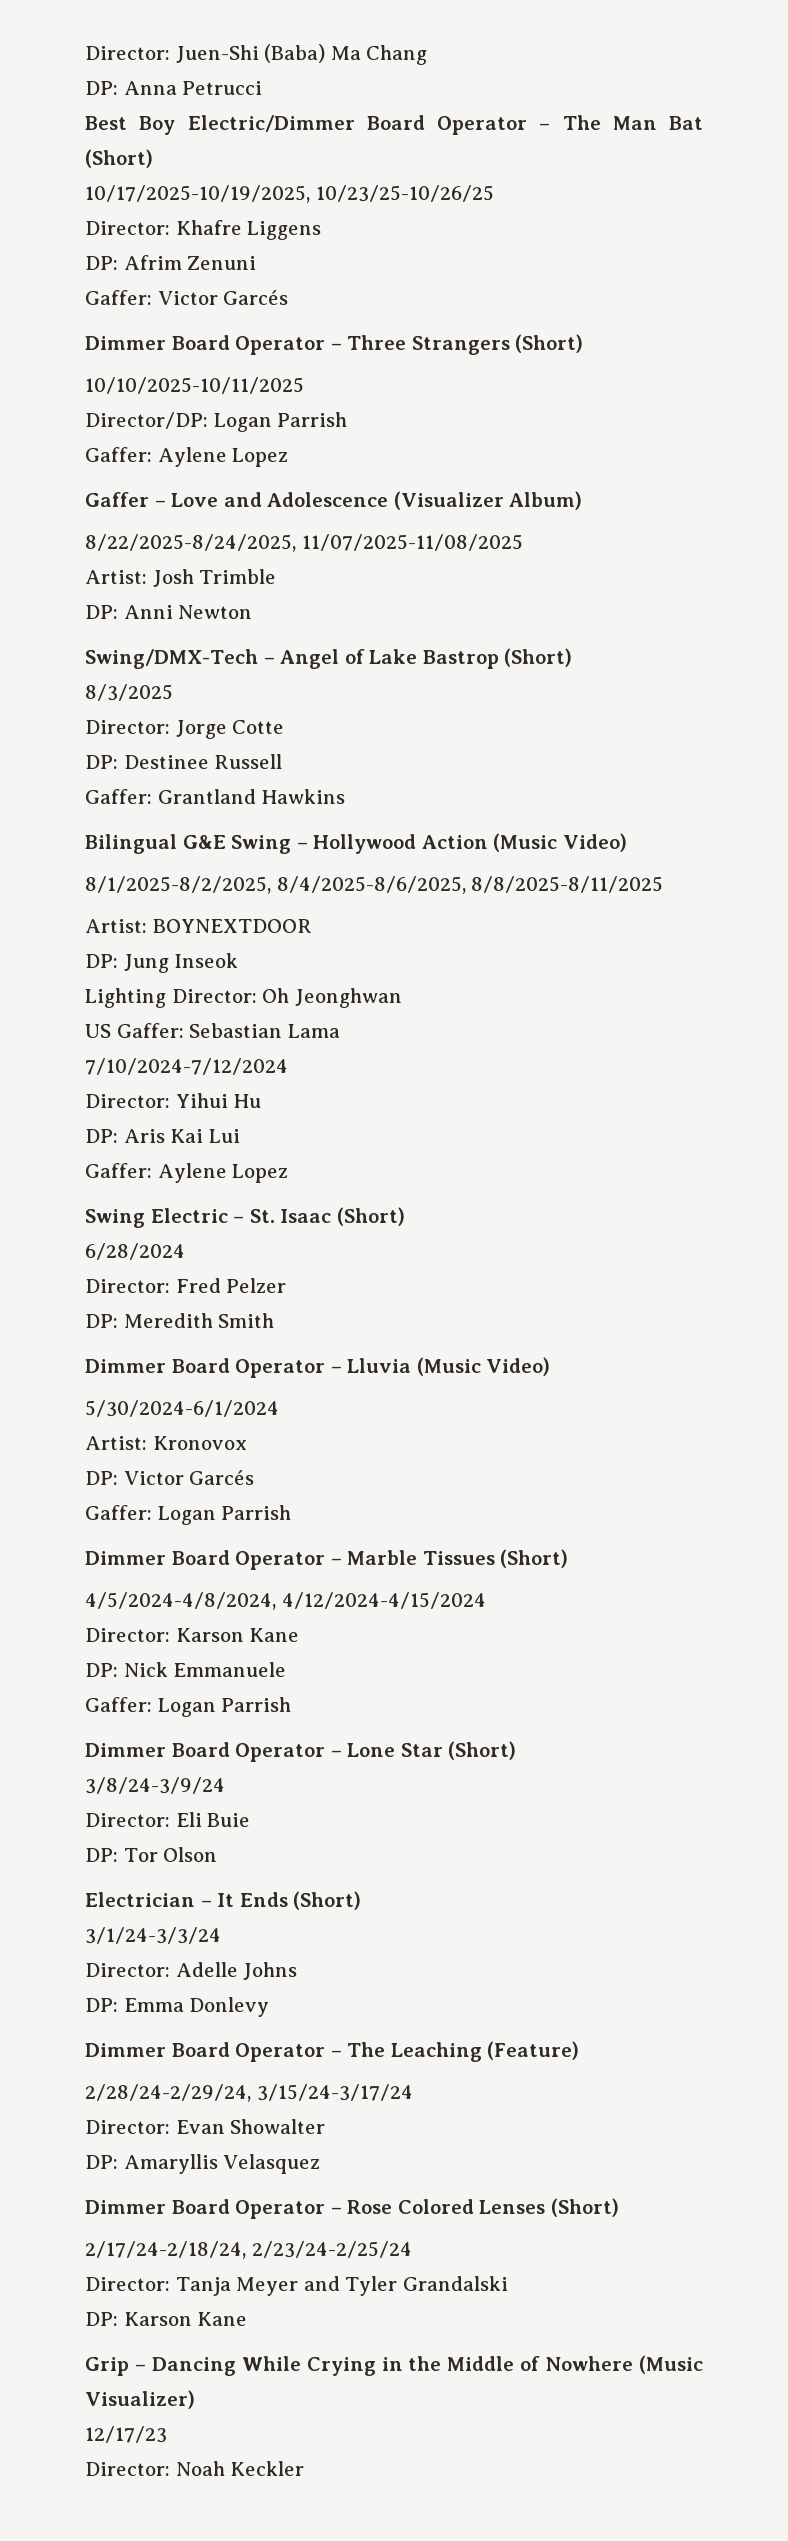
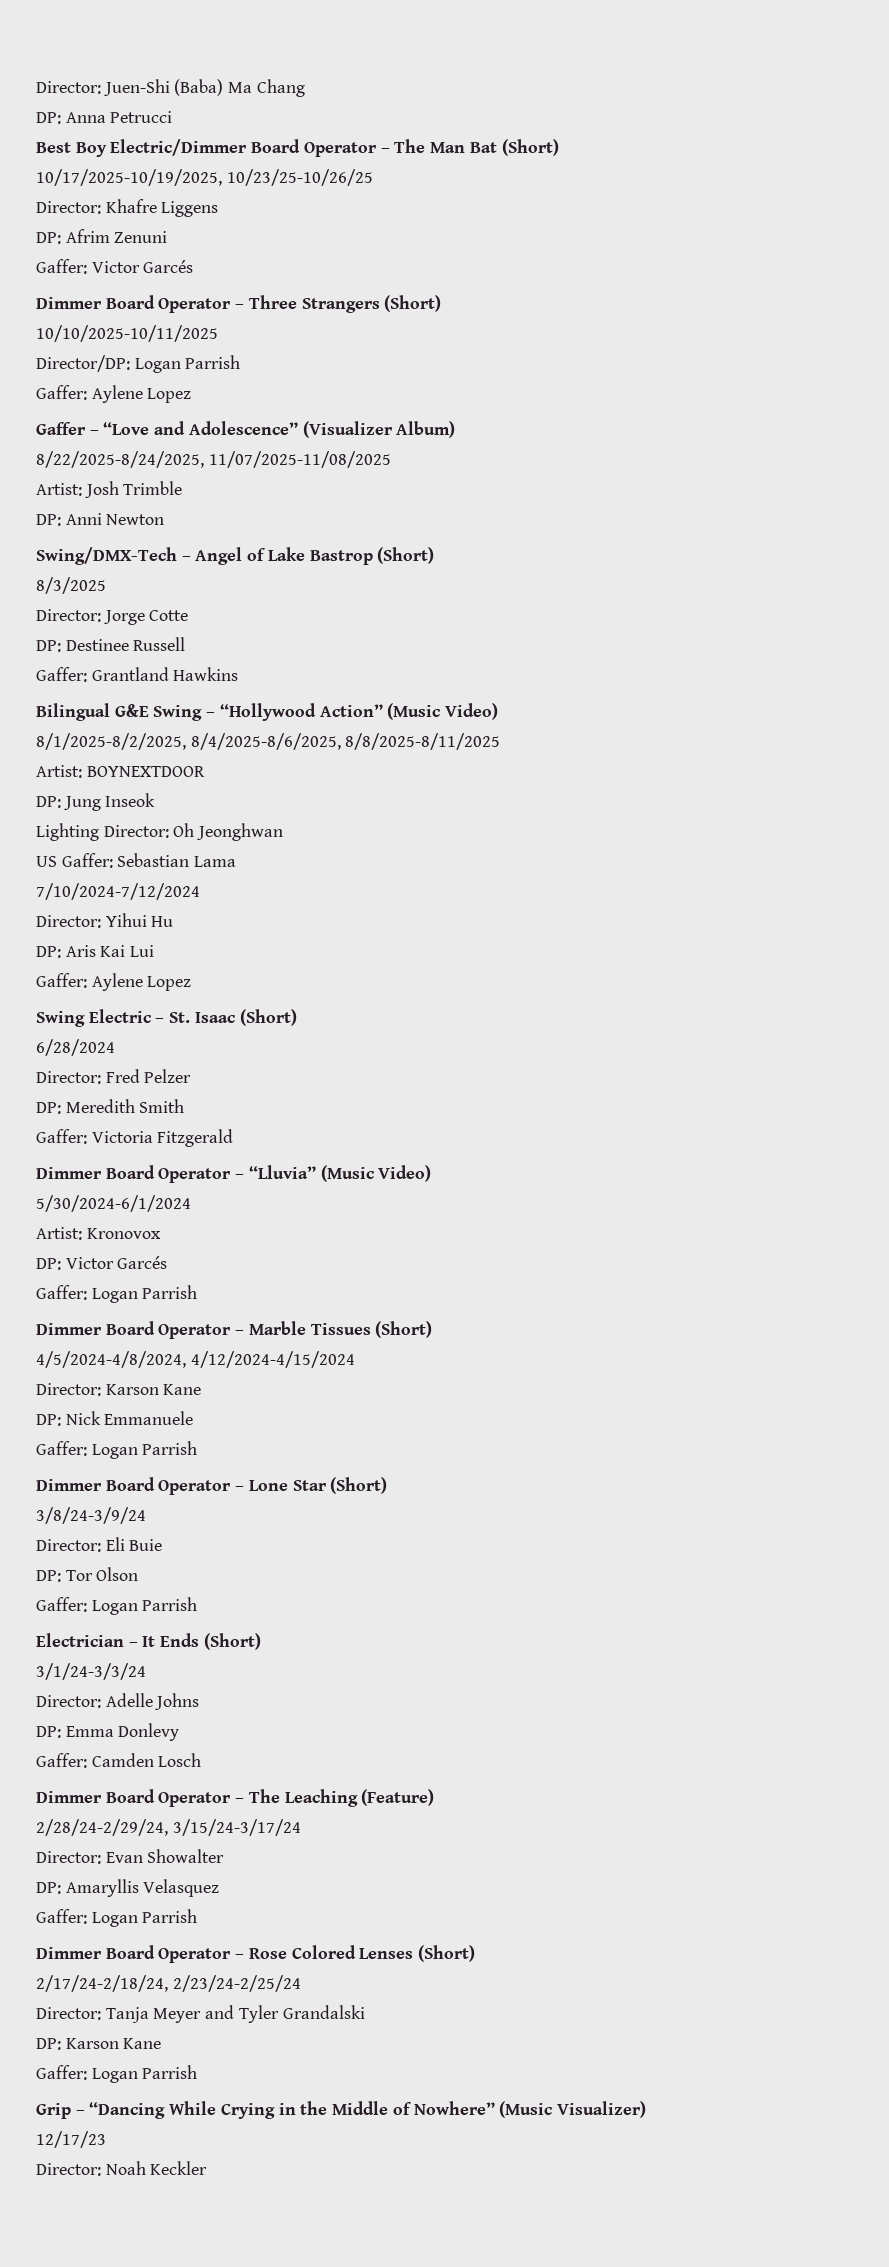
[171,492,389,507] Love and Adolescence -> [103,421,298,435] “Love and Adolescence”
[313,834,488,854] Hollywood Action -> [219,703,383,721] “Hollywood Action”
[85,1358,412,1378] // Dimmer Board Operator – Lluvia -> [36,1129,234,1147] [36,1165,316,1183] // Gaffer: Victoria Fitzgerald // Dimmer Board Operator – “Lluvia”
(218, 1854) none -> [36,1597,198,1615] // Gaffer: Logan Parrish
(270, 2007) none -> [36,1753,202,1768] // Gaffer: Camden Losch
(321, 2164) none -> [36,1909,198,1927] // Gaffer: Logan Parrish
(248, 2319) none -> [36,2065,198,2083] // Gaffer: Logan Parrish
[151,2357,236,2376] Dancing -> [89,2102,166,2119] “Dancing
[545,2356,634,2371] Nowhere -> [413,2101,495,2115] Nowhere”

